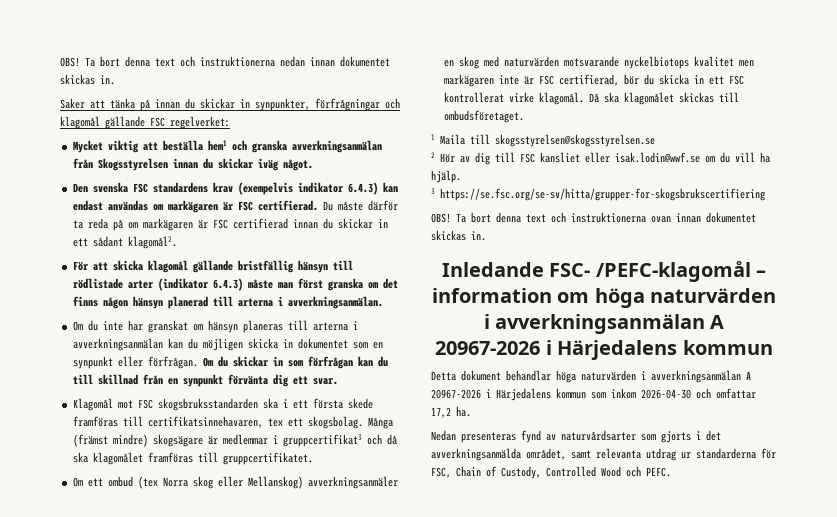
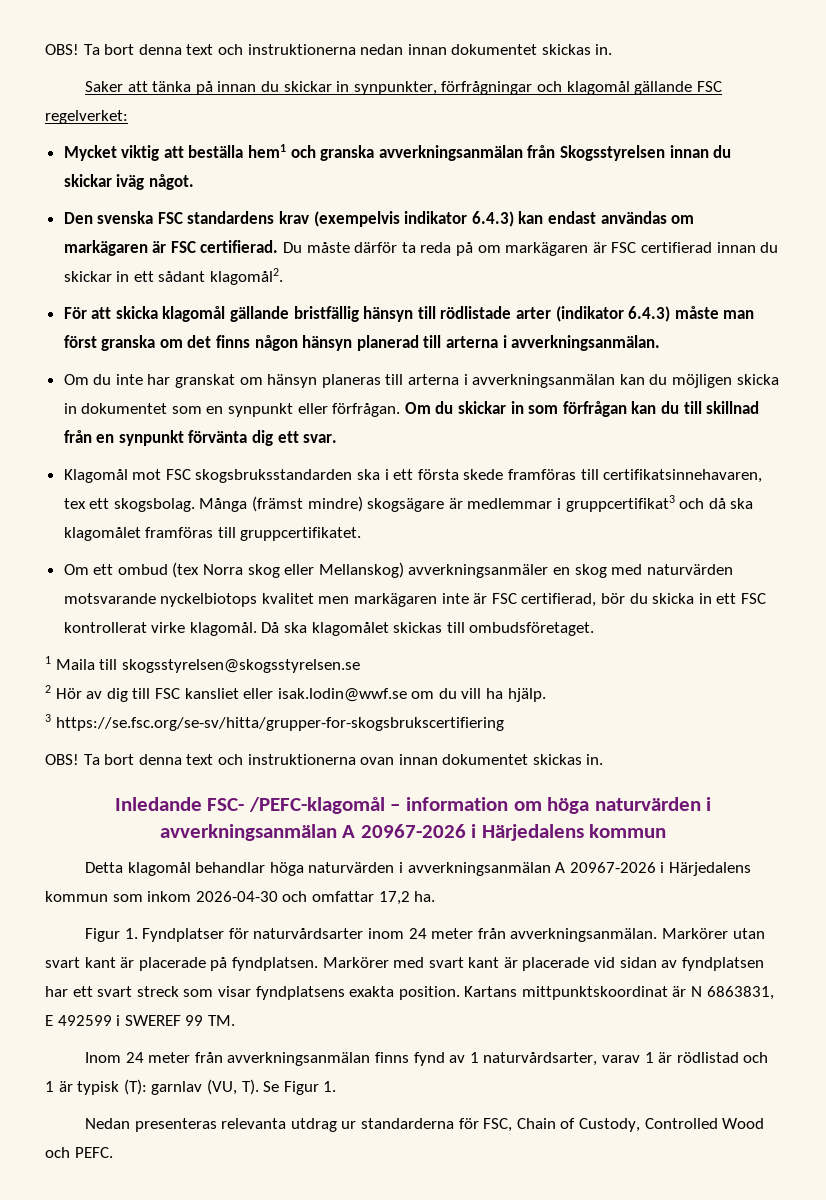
[461,370,501,381] dokument -> [127,862,191,876] klagomål
[431,430,721,443] [431,448,591,461] Nedan presenteras fynd av naturvårdsarter som gjorts i det avverkningsanmälda området, samt -> [85,928,765,942] [45,957,764,971] [45,986,774,1000] [45,1015,235,1026] [85,1052,769,1066] [45,1079,337,1095] [85,1118,217,1132] Figur 1. Fyndplatser för naturvårdsarter inom 24 meter från avverkningsanmälan. Markörer utan svart kant är placerade på fyndplatsen. Markörer med svart kant är placerade vid sidan av fyndplatsen har ett svart streck som visar fyndplatsens exakta position. Kartans mittpunktskoordinat är N 6863831, E 492599 i SWEREF 99 TM. // Inom 24 meter från avverkningsanmälan finns fynd av 1 naturvårdsarter, varav 1 är rödlistad och 1 är typisk (T): garnlav (VU, T). Se Figur 1. // Nedan presenteras

